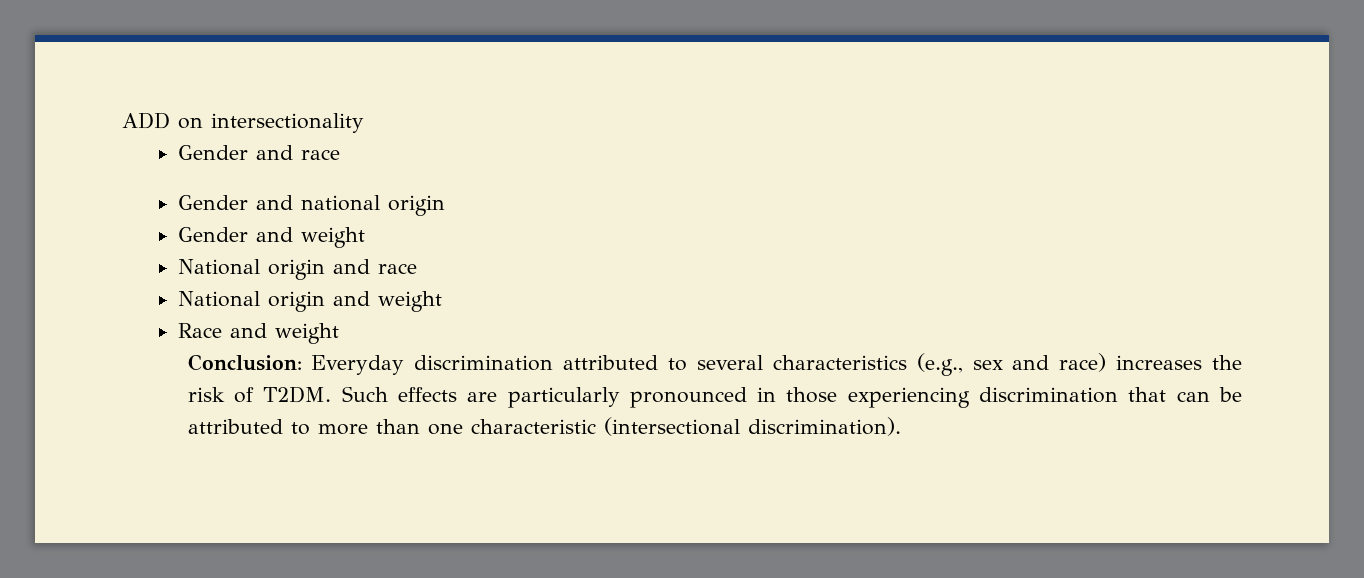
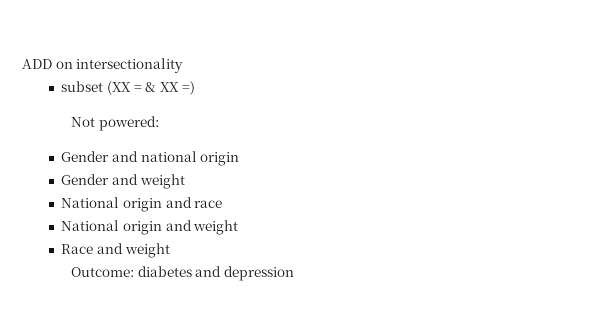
[178,145,341,160] Gender and race -> [61,81,195,95] [71,116,159,131] subset (XX = & XX =) // Not powered:
[187,353,1242,376] [187,386,1243,408] [187,417,901,436] Conclusion: Everyday discrimination attributed to several characteristics (e.g., sex and race) increases the risk of T2DM. Such effects are particularly pronounced in those experiencing discrimination that can be attributed to more than one characteristic (intersectional discrimination). -> [71,266,295,281] Outcome: diabetes and depression

